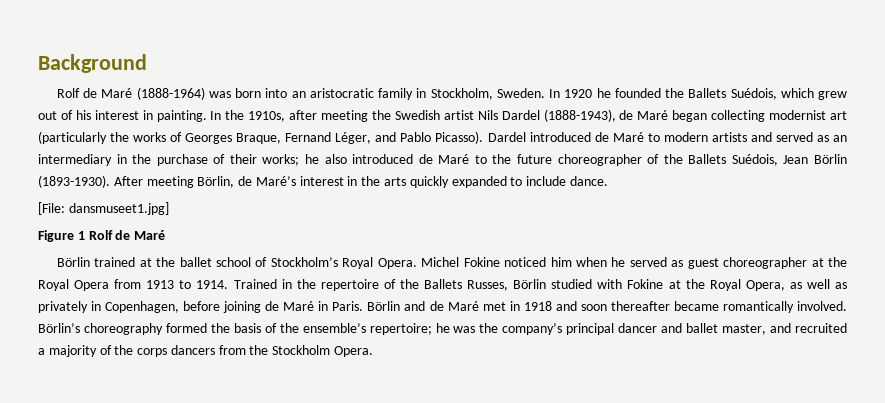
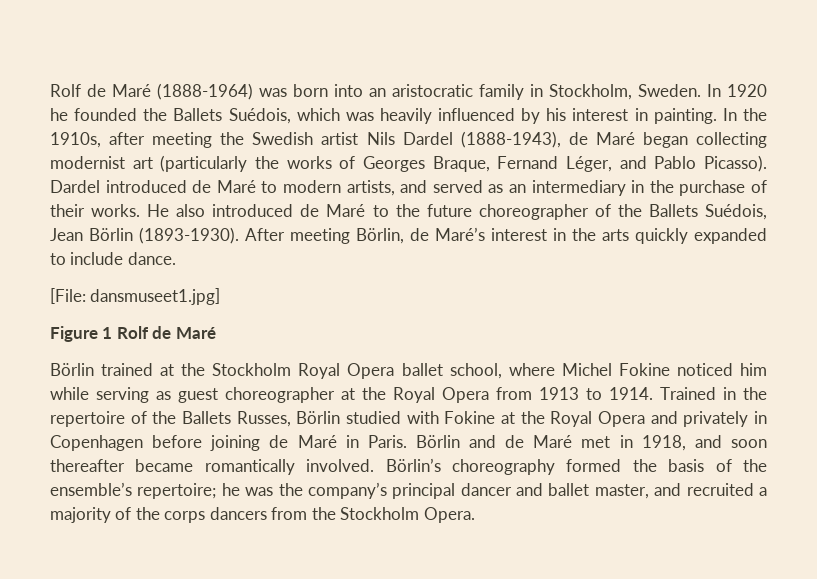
[38,54,147,73] Background // -> (50, 90) none
[817,91,847,100] [38,110,73,120] grew out of -> [345,108,541,124] was heavily influenced by
[711,132,747,142] artists -> [346,180,395,196] artists,
[262,154,319,166] works; he -> [91,204,170,217] works. He
[179,257,417,269] ballet school of Stockholm’s Royal Opera. -> [212,363,555,379] Stockholm Royal Opera ballet school, where
[575,257,667,267] when he served -> [50,387,149,403] while serving
[745,279,848,291] Opera, as well as -> [598,411,678,427] Opera and
[105,301,180,313] Copenhagen, -> [50,435,143,451] Copenhagen
[523,301,552,311] 1918 -> [641,435,686,451] 1918,

